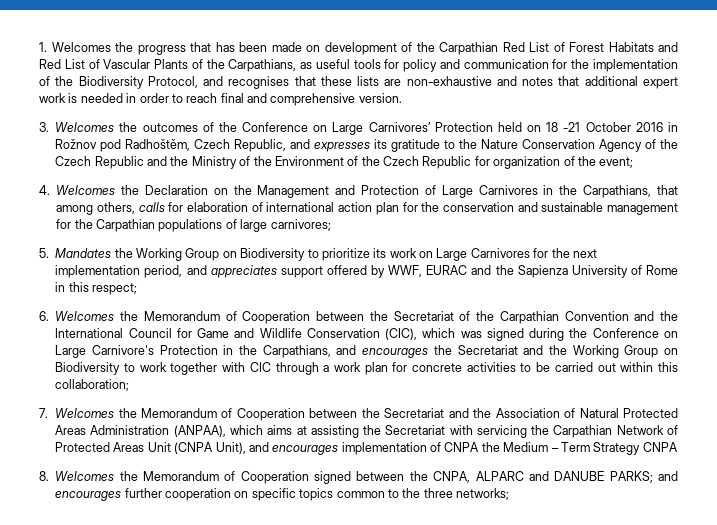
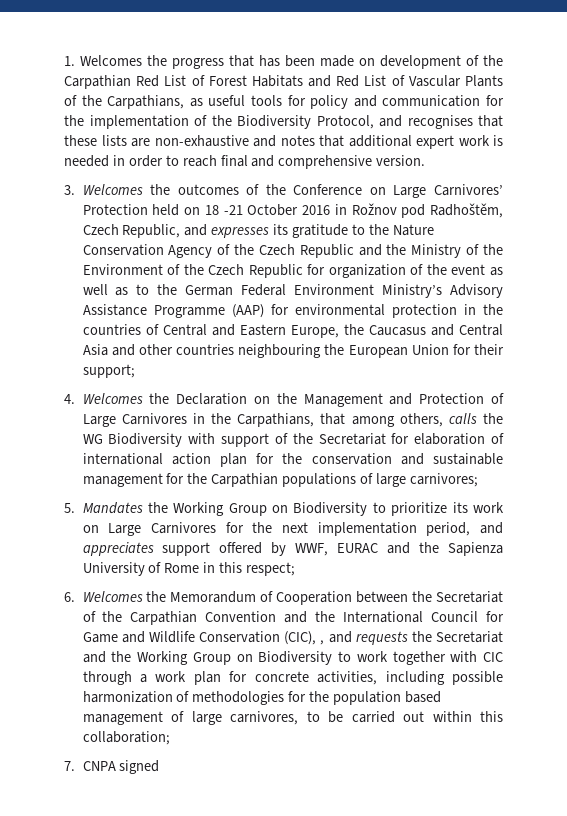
[599,157,634,168] event; -> [451,264,504,276] [82,284,504,298] [82,304,503,318] [82,324,503,338] [82,344,504,358] [82,364,135,378] event as well as to the German Federal Environment Ministry’s Advisory Assistance Programme (AAP) for environmental protection in the countries of Central and Eastern Europe, the Caucasus and Central Asia and other countries neighbouring the European Union for their support;
(165, 207) none -> [483,413,503,424] [82,433,386,447] the WG Biodiversity with support of the Secretariat
[422,328,678,341] [55,345,429,358] which was signed during the Conference on Large Carnivore's Protection in the Carpathians, and encourages -> [320,631,408,645] , and requests
[466,362,516,372] activities -> [317,671,504,685] [82,691,442,705] [82,711,299,725] activities, including possible harmonization of methodologies for the population based management of large carnivores,
[55,408,678,421] [55,425,678,438] [55,442,678,455] [39,471,679,484] [55,488,509,501] Welcomes the Memorandum of Cooperation between the Secretariat and the Association of Natural Protected Areas Administration (ANPAA), which aims at assisting the Secretariat with servicing the Carpathian Network of Protected Areas Unit (CNPA Unit), and encourages implementation of CNPA the Medium – Term Strategy CNPA // 8. Welcomes the Memorandum of Cooperation signed between the CNPA, ALPARC and DANUBE PARKS; and encourages further cooperation on specific topics common to the three networks; -> [82,760,160,774] CNPA signed

